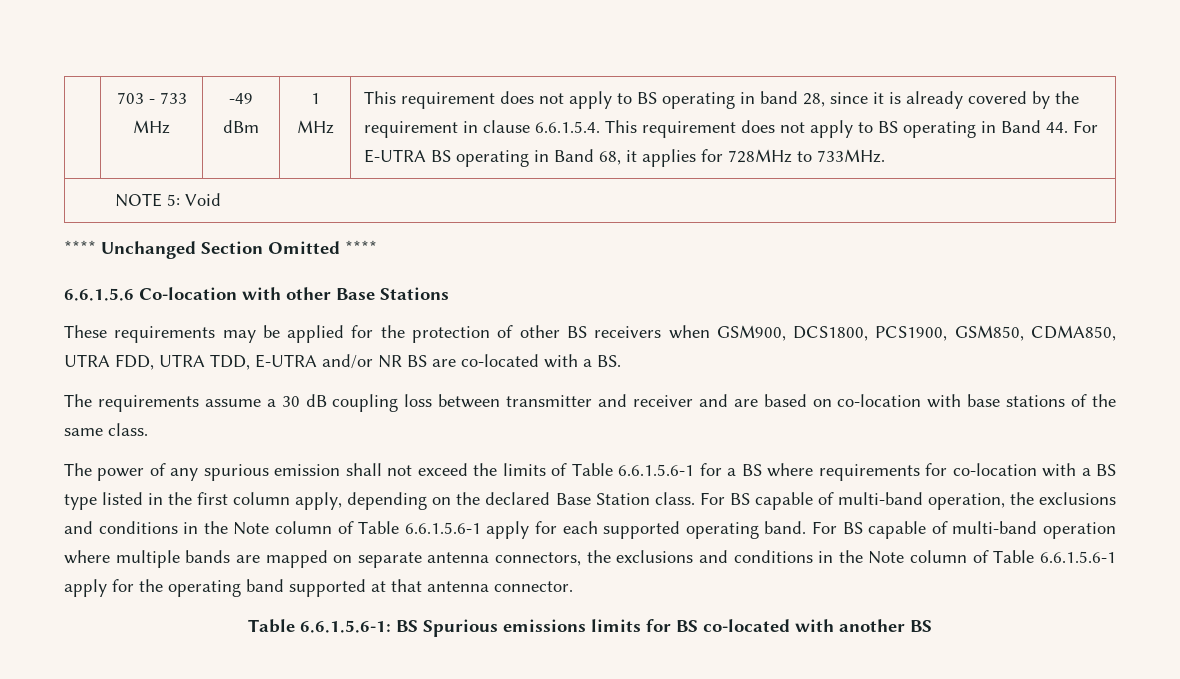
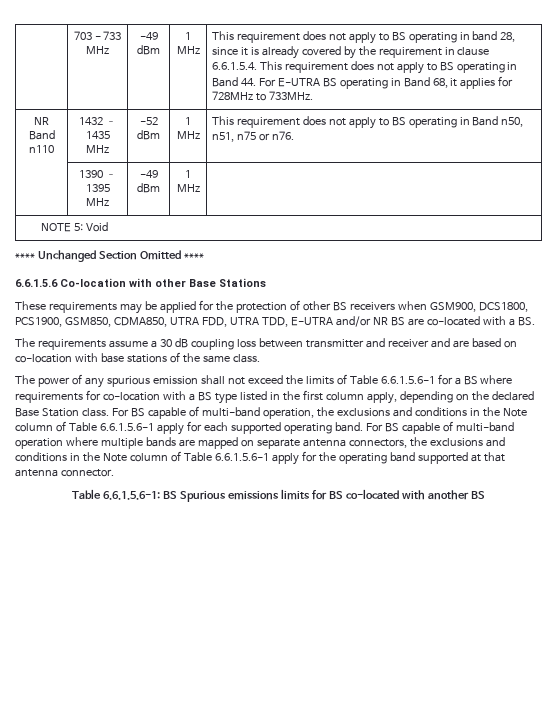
(885, 156) none -> [34,117,49,125] [28,130,55,140] [29,145,54,153] [79,117,116,125] [85,131,110,139] [86,145,109,153] [139,117,158,125] [137,130,160,140] [185,117,191,125] [176,131,200,139] [211,116,524,129] [211,131,294,142] [79,170,116,178] [85,184,110,192] [86,198,109,206] [139,170,158,178] [137,183,160,193] [185,170,191,178] [176,184,200,192] // NR Band n110 | 1432 – 1435 MHz | -52 dBm | 1 MHz | This requirement does not apply to BS operating in Band n50, n51, n75 or n76. // | 1390 – 1395 MHz | -49 dBm | 1 MHz |

